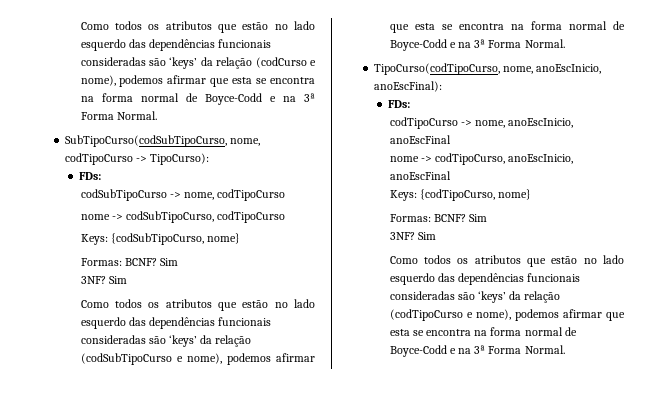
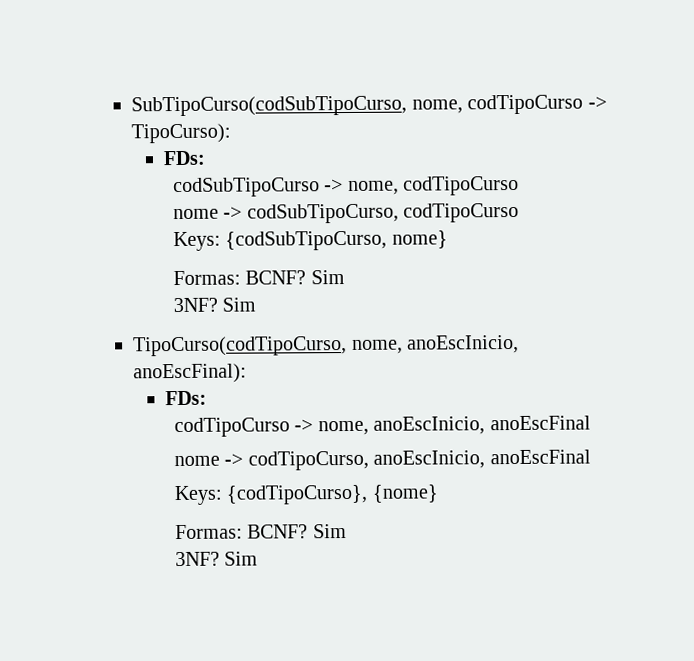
[80,21,315,33] [80,39,272,51] [80,57,316,69] [80,75,315,87] [80,93,315,105] [80,111,157,120] Como todos os atributos que estão no lado esquerdo das dependências funcionais consideradas são ‘keys’ da relação (codCurso e nome), podemos afirmar que esta se encontra na forma normal de Boyce-Codd e na 3ª Forma Normal. // -> (131, 106) none
[80,299,315,311] [80,317,272,329] [80,335,252,347] [80,353,315,365] [389,21,625,33] [389,39,565,51] // Como todos os atributos que estão no lado esquerdo das dependências funcionais consideradas são ‘keys’ da relação (codSubTipoCurso e nome), podemos afirmar que esta se encontra na forma normal de Boyce-Codd e na 3ª Forma Normal. -> (257, 304) none
[419,189,531,201] [389,214,487,222] [389,232,436,240] [389,255,624,267] [389,273,581,285] [389,291,561,303] [389,309,625,321] [389,327,577,336] [389,345,565,357] {codTipoCurso, nome} // Formas: BCNF? Sim // 3NF? Sim // Como todos os atributos que estão no lado esquerdo das dependências funcionais consideradas são ‘keys’ da relação (codTipoCurso e nome), podemos afirmar que esta se encontra na forma normal de Boyce-Codd e na 3ª Forma Normal. -> [226,484,439,505] [174,524,347,540] [174,551,259,567] {codTipoCurso}, {nome} // Formas: BCNF? Sim // 3NF? Sim

